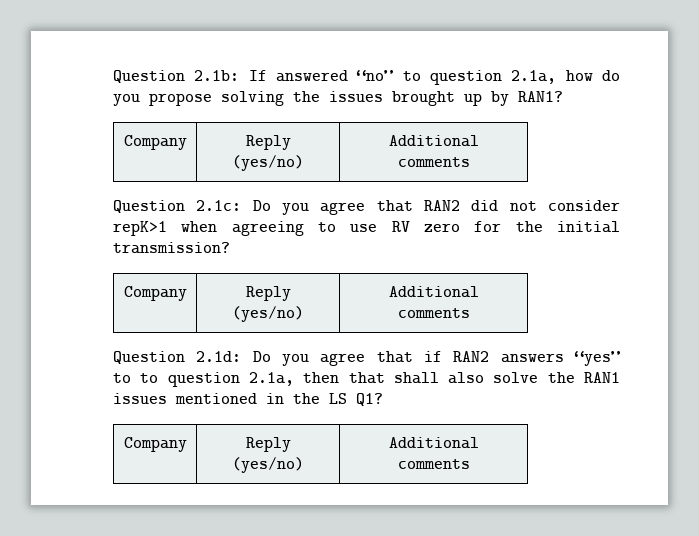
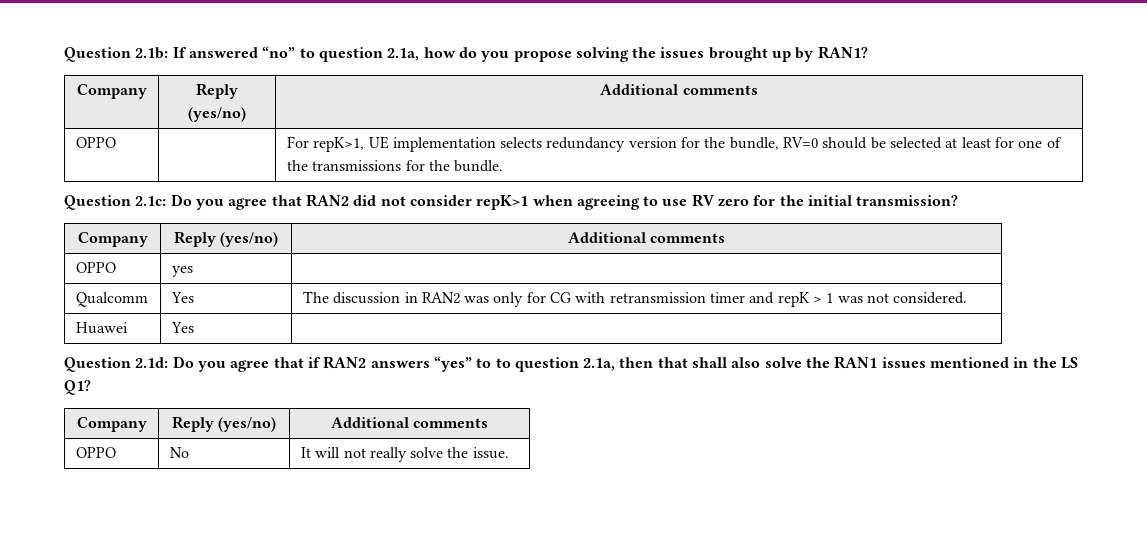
(470, 162) none -> [75,137,116,148] [286,136,1062,152] [286,160,504,172] // OPPO | | For repK>1, UE implementation selects redundancy version for the bundle, RV=0 should be selected at least for one of the transmissions for the bundle.
(470, 313) none -> [75,262,116,273] [171,266,193,277] [75,292,148,307] [170,292,194,303] [302,291,968,307] [75,322,128,334] [170,322,194,333] // OPPO | yes | // Qualcomm | Yes | The discussion in RAN2 was only for CG with retransmission timer and repK > 1 was not considered. // Huawei | Yes |
(470, 464) none -> [75,447,116,458] [169,447,189,458] [300,447,509,462] // OPPO | No | It will not really solve the issue.

